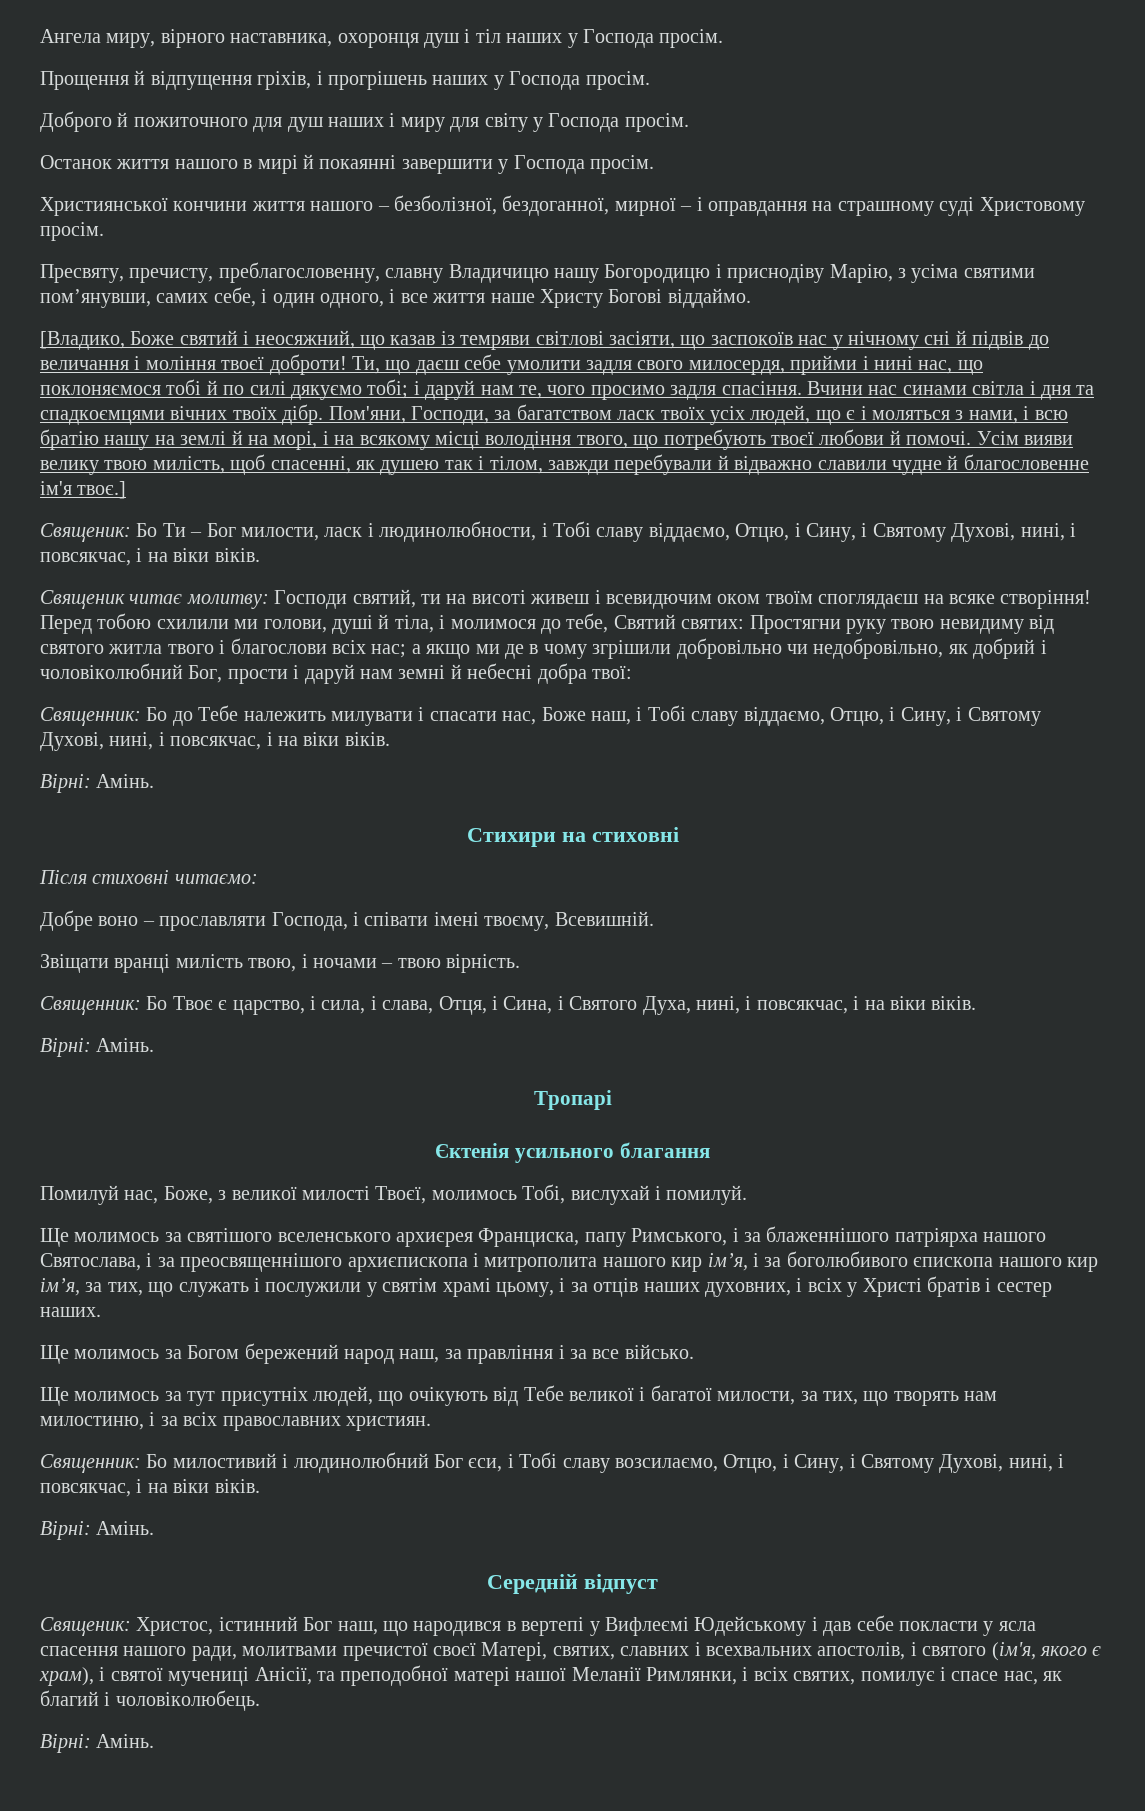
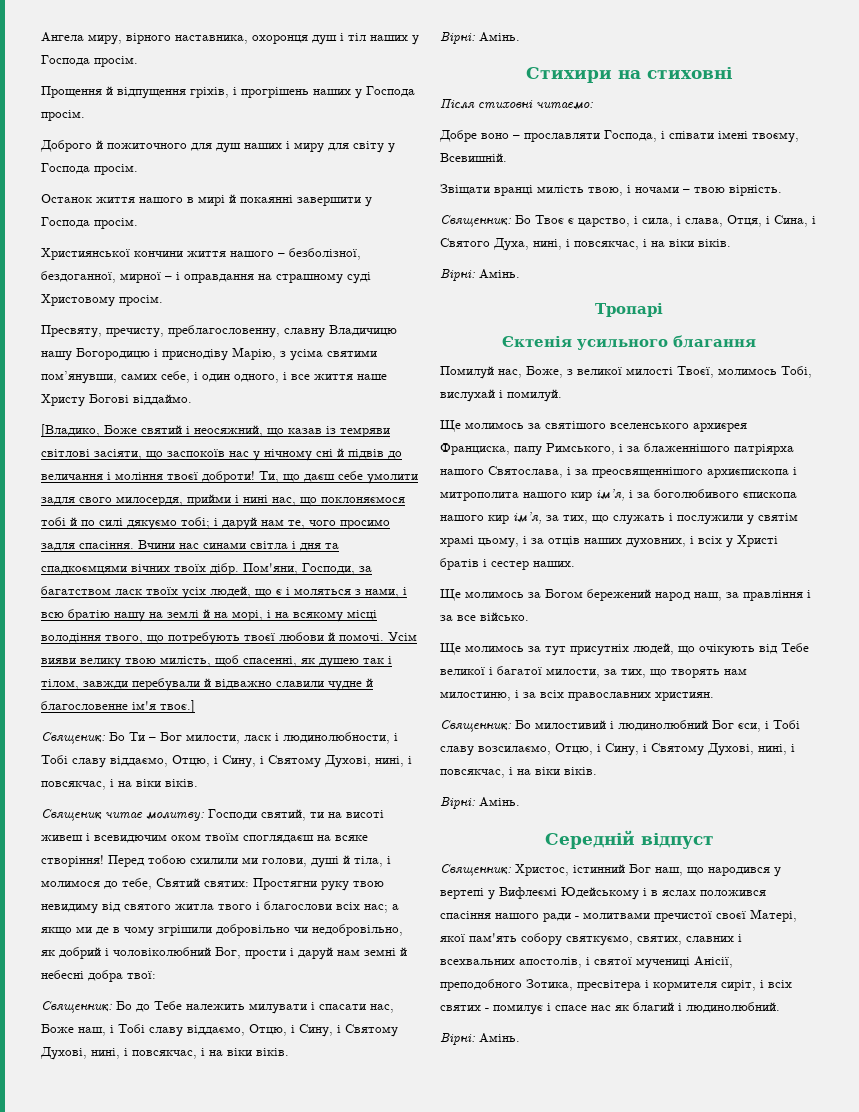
[40,1617,131,1636] Священик: -> [440,864,511,876] Священник:
[506,1621,516,1631] в -> [774,867,781,877] у
[823,1615,1036,1636] [40,1642,548,1661] дав себе покласти у ясла спасення нашого ради, молитвами пречистої своєї Матері, -> [651,890,766,896] [440,909,797,922] [440,933,633,946] в яслах положився спасіння нашого ради - молитвами пречистої своєї Матері, якої пам'ять собору святкуємо,
[922,1642,1102,1661] [39,1665,856,1686] святого (ім'я, якого є храм), і святої мучениці Анісії, та преподобної матері нашої Меланії Римлянки, і всіх святих, -> [594,956,733,969] [440,979,792,991] [440,1005,489,1011] святої мучениці Анісії, преподобного Зотика, пресвітера і кормителя сиріт, і всіх святих -
[1003,1671,1038,1685] нас, -> [591,1005,611,1011] нас
[115,1690,260,1711] чоловіколюбець. -> [686,1002,780,1013] людинолюбний.

